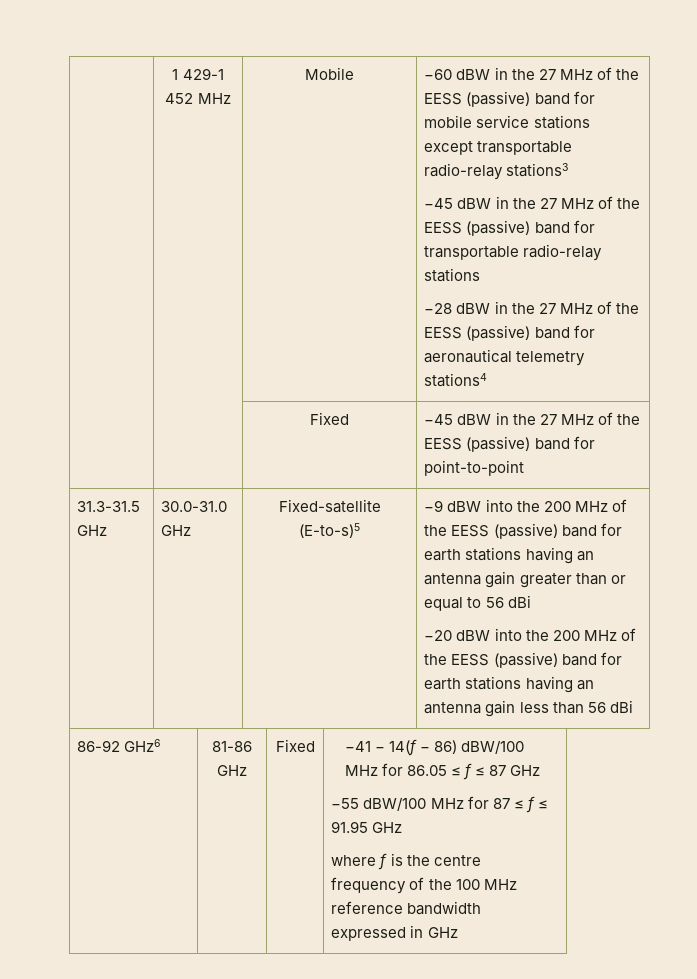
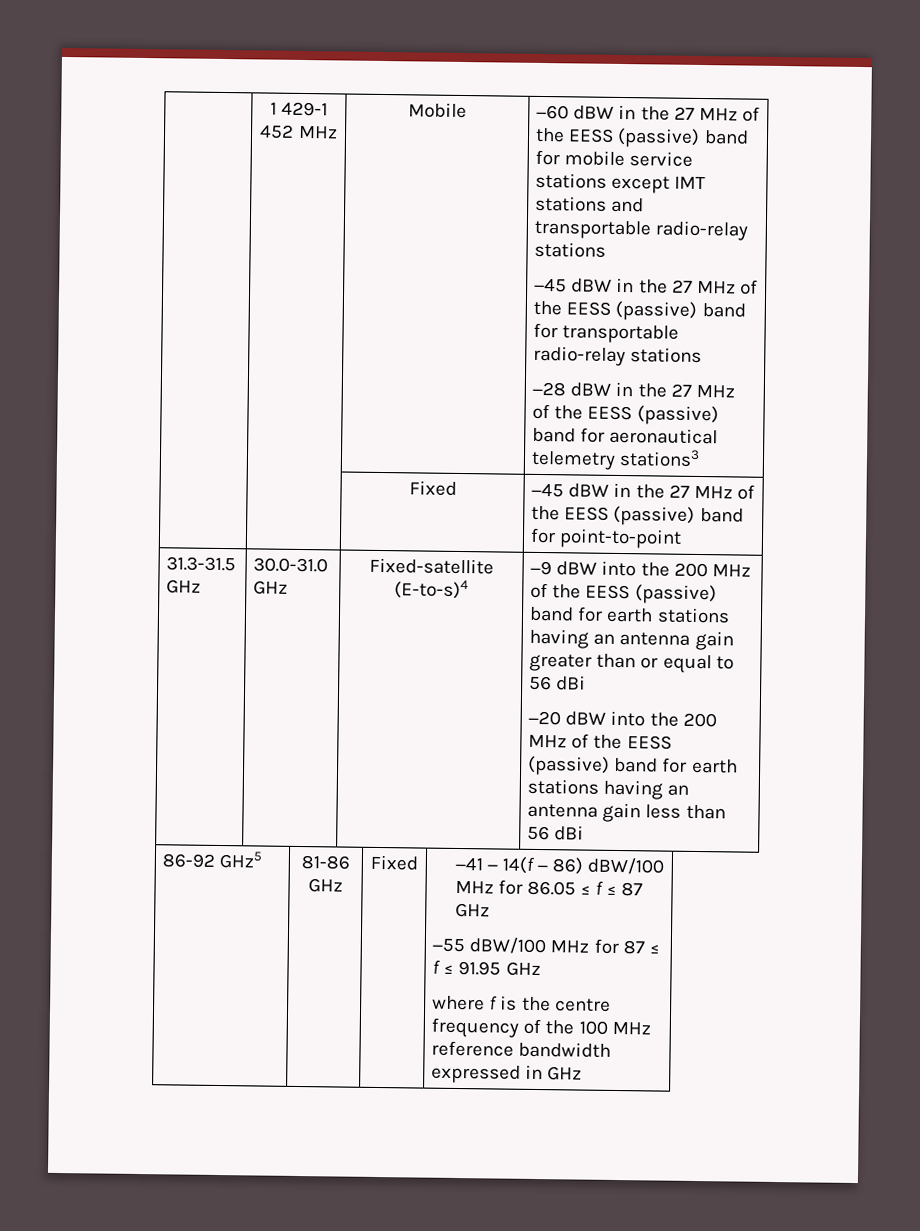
[477,141,573,155] [424,163,569,180] transportable radio-relay stations3 -> [674,176,707,190] [535,195,645,213] [534,219,749,241] [534,241,607,258] IMT stations and transportable radio-relay stations
[424,373,488,387] stations4 -> [619,448,701,468] stations3
[299,523,360,538] (E-to-s)5 -> [394,579,469,600] (E-to-s)4
[124,739,162,752] GHz6 -> [219,851,264,869] GHz5

